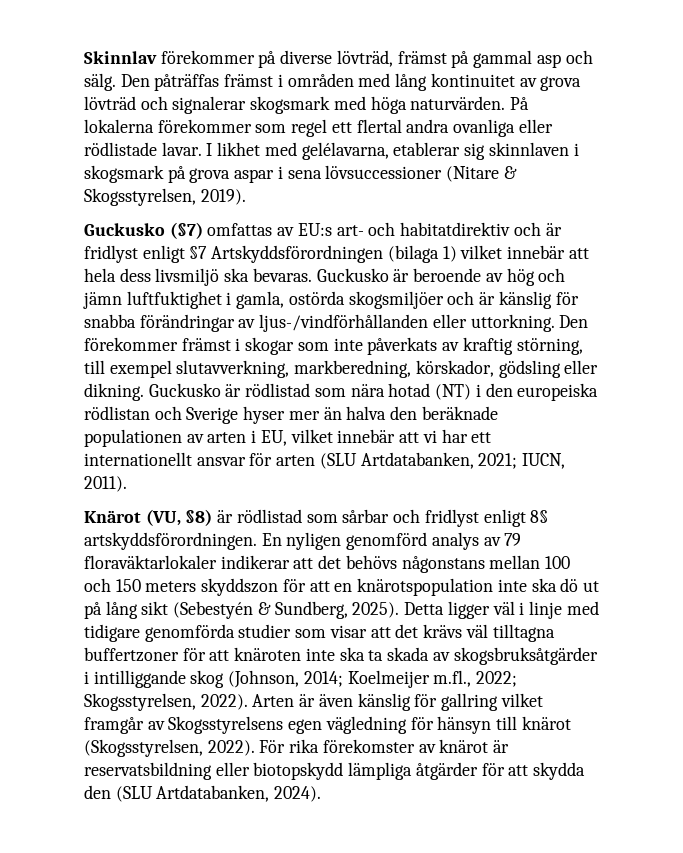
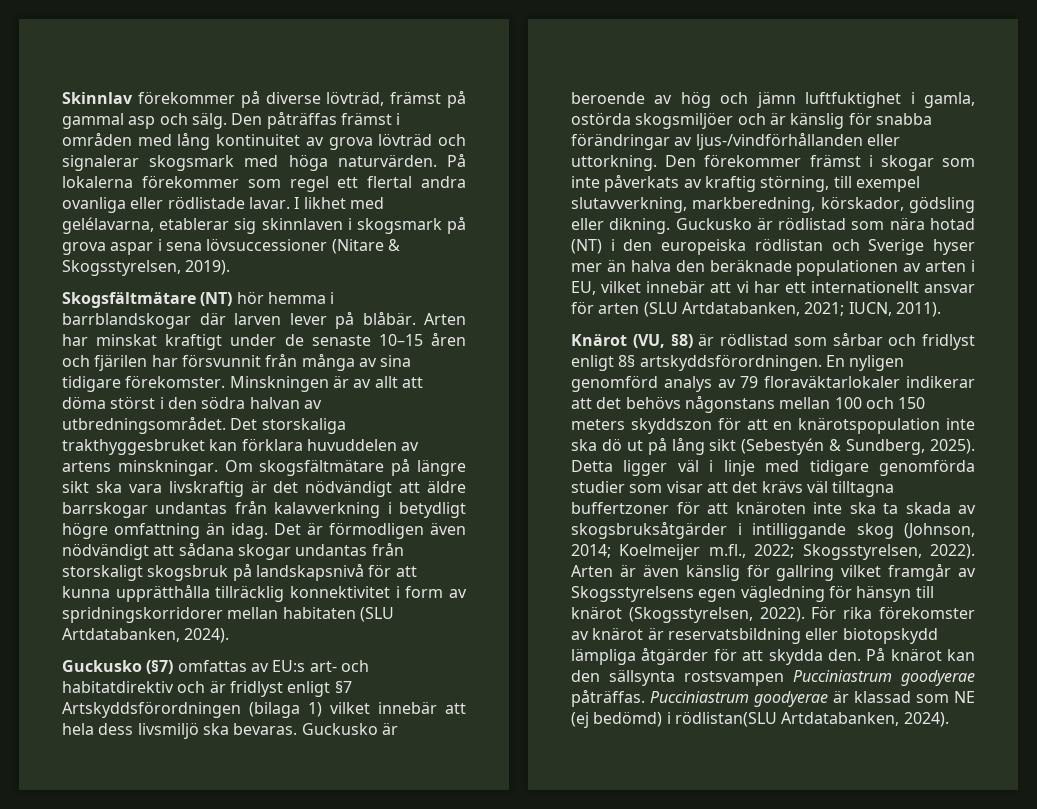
(246, 197) none -> [62,291,335,308] [62,311,466,329] [62,332,466,350] [62,353,412,371] [62,375,423,392] [62,396,322,409] [62,416,346,434] [62,438,420,455] [62,458,467,476] [62,480,466,497] [62,500,467,518] [62,522,466,539] [62,542,404,560] [62,563,417,581] [62,584,468,602] [62,607,394,623] [62,628,230,643] // Skogsfältmätare (NT) hör hemma i barrblandskogar där larven lever på blåbär. Arten har minskat kraftigt under de senaste 10–15 åren och fjärilen har försvunnit från många av sina tidigare förekomster. Minskningen är av allt att döma störst i den södra halvan av utbredningsområdet. Det storskaliga trakthyggesbruket kan förklara huvuddelen av artens minskningar. Om skogsfältmätare på längre sikt ska vara livskraftig är det nödvändigt att äldre barrskogar undantas från kalavverkning i betydligt högre omfattning än idag. Det är förmodligen även nödvändigt att sådana skogar undantas från storskaligt skogsbruk på landskapsnivå för att kunna upprätthålla tillräcklig konnektivitet i form av spridningskorridorer mellan habitaten (SLU Artdatabanken, 2024).
[84,785,153,802] den (SLU -> [827,647,975,661] [571,669,975,686] [571,689,975,707] [571,711,777,728] den. På knärot kan den sällsynta rostsvampen Pucciniastrum goodyerae påträffas. Pucciniastrum goodyerae är klassad som NE (ej bedömd) i rödlistan(SLU

